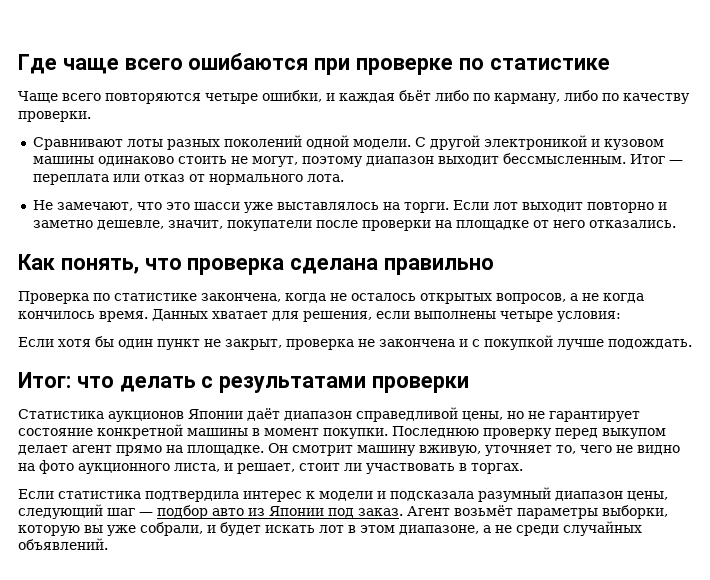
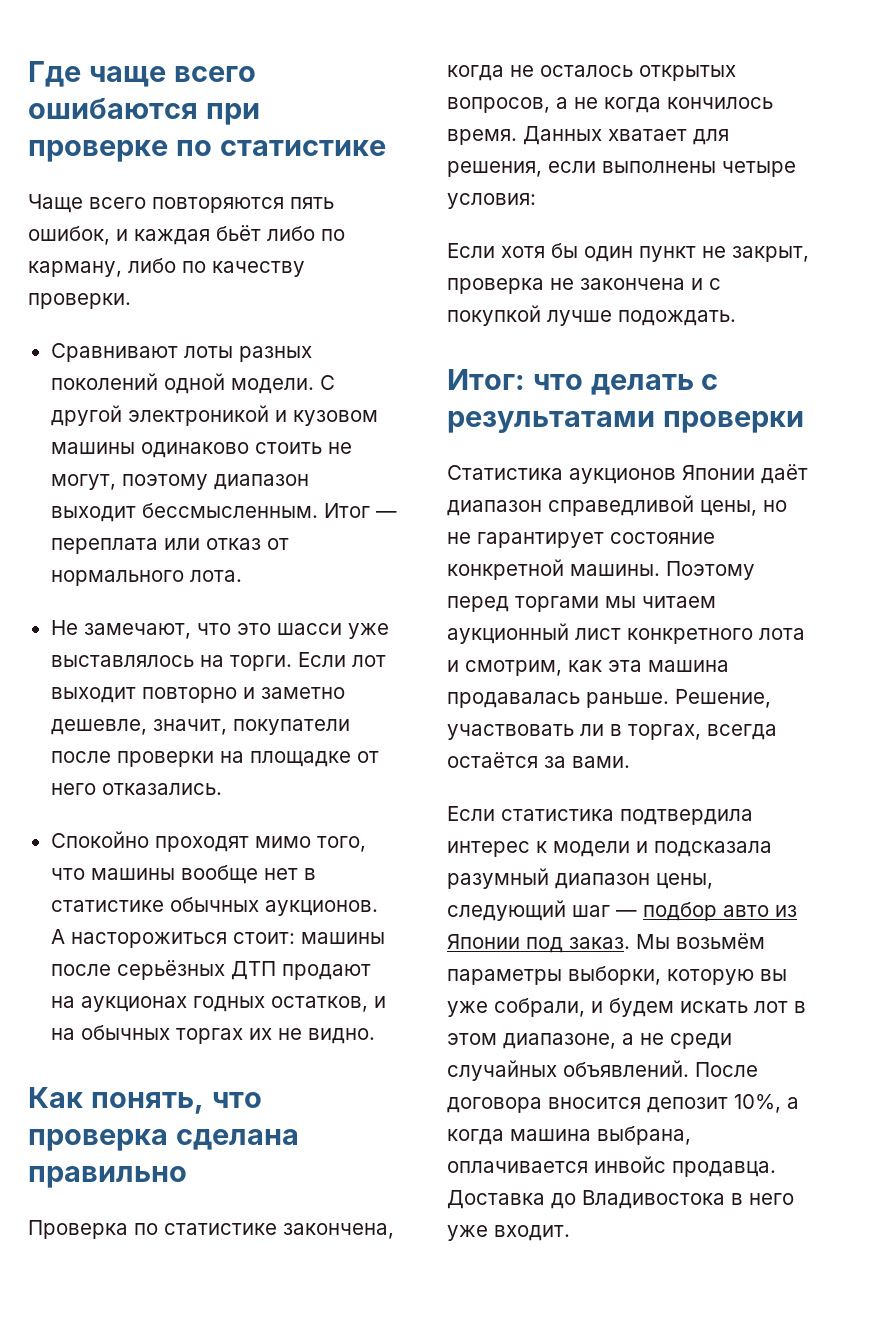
[205,90,322,104] четыре ошибки, -> [290,197,334,209] [28,226,110,245] пять ошибок,
(676, 224) none -> [50,831,366,852] [50,865,316,884] [50,897,378,916] [50,929,385,948] [50,960,371,980] [50,996,386,1012] [50,1025,375,1044] // Спокойно проходят мимо того, что машины вообще нет в статистике обычных аукционов. А насторожиться стоит: машины после серьёзных ДТП продают на аукционах годных остатков, и на обычных торгах их не видно.
[187,426,666,439] [18,443,680,456] [18,460,523,474] машины в момент покупки. Последнюю проверку перед выкупом делает агент прямо на площадке. Он смотрит машину вживую, уточняет то, чего не видно на фото аукционного листа, и решает, стоит ли участвовать в торгах. -> [570,561,755,580] [447,596,716,612] [447,623,805,644] [447,660,729,676] [447,689,771,708] [447,724,777,740] [447,752,630,768] машины. Поэтому перед торгами мы читаем аукционный лист конкретного лота и смотрим, как эта машина продавалась раньше. Решение, участвовать ли в торгах, всегда остаётся за вами.
[407,505,513,516] Агент возьмёт -> [636,933,765,949] Мы возьмём
[220,522,261,536] будет -> [609,998,674,1017] будем
(108, 544) none -> [695,1062,758,1077] [447,1094,799,1113] [447,1126,691,1145] [447,1156,776,1177] [447,1190,794,1209] [447,1225,570,1241] После договора вносится депозит 10%, а когда машина выбрана, оплачивается инвойс продавца. Доставка до Владивостока в него уже входит.

